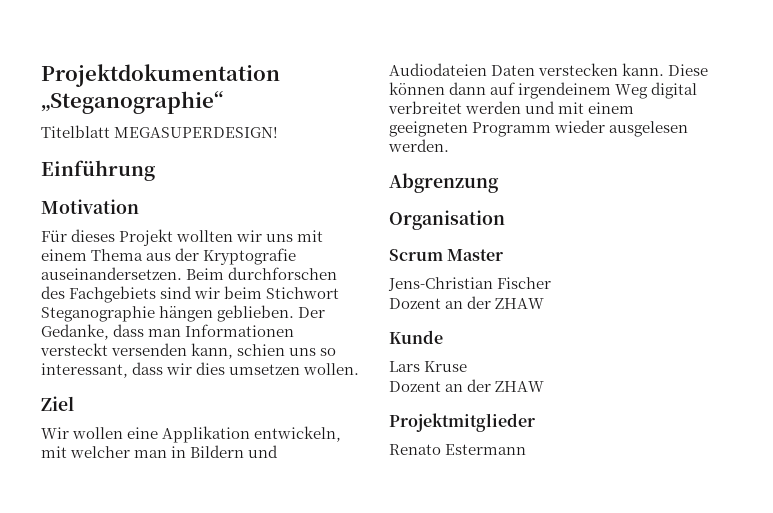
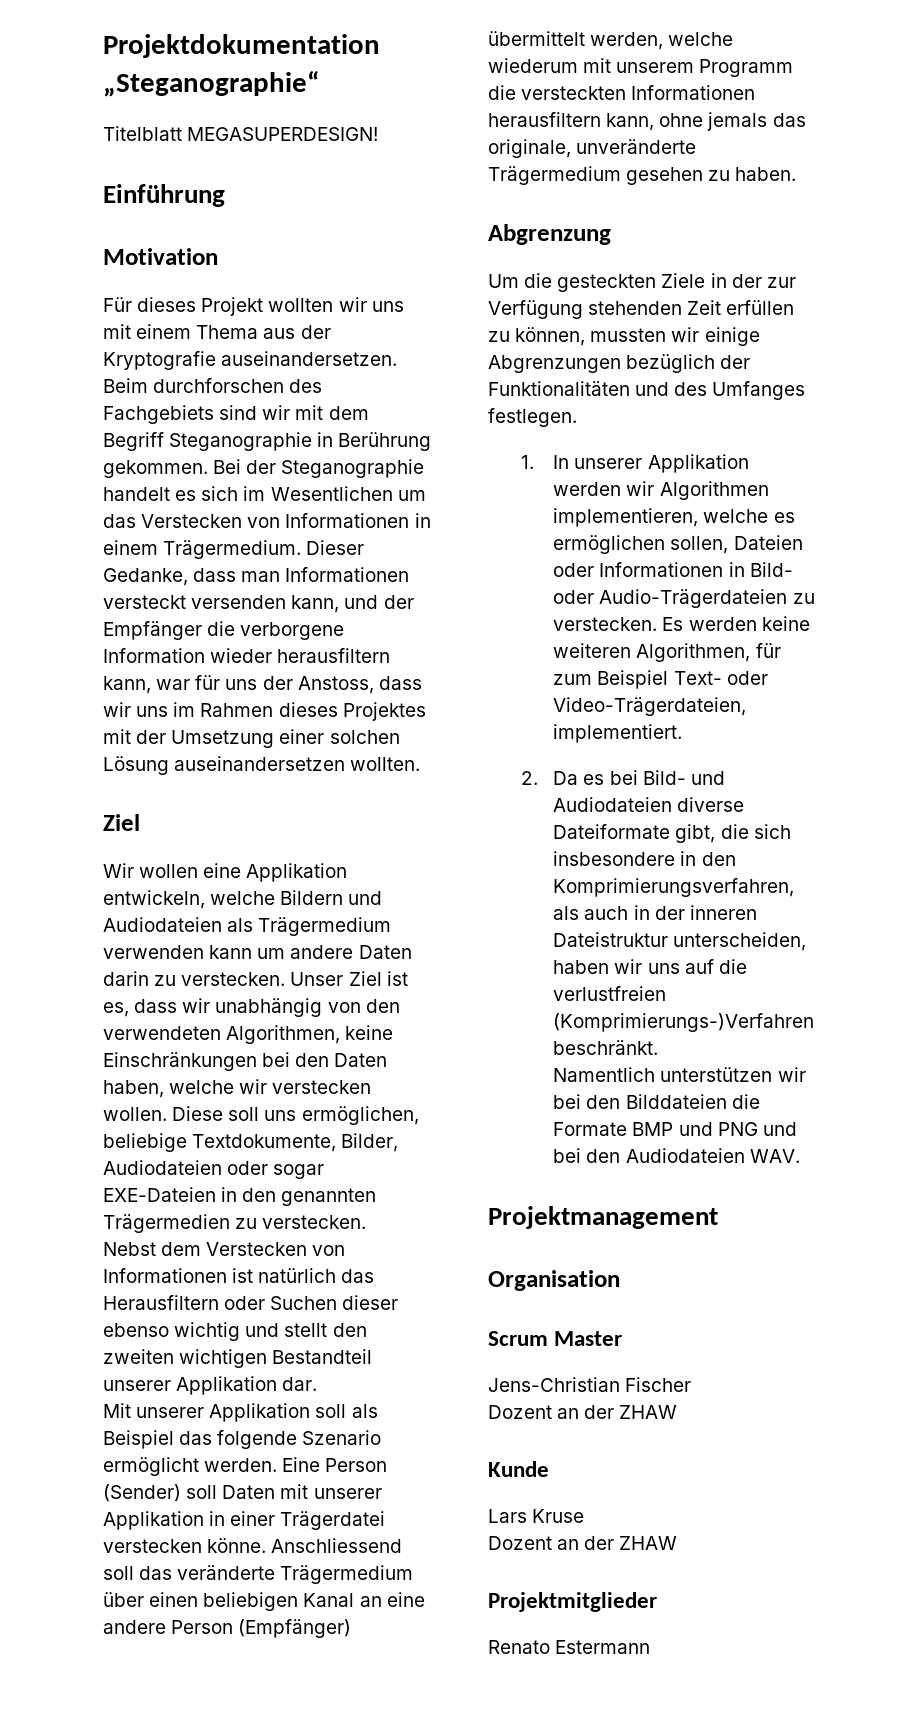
[224,286,340,299] [41,305,326,322] beim Stichwort Steganographie hängen geblieben. Der -> [295,405,369,420] [103,432,432,451] [103,459,425,478] [103,486,426,501] [103,513,431,528] [103,540,365,559] mit dem Begriff Steganographie in Berührung gekommen. Bei der Steganographie handelt es sich im Wesentlichen um das Verstecken von Informationen in einem Trägermedium. Dieser
[237,344,337,356] [41,362,360,378] schien uns so interessant, dass wir dies umsetzen wollen. -> [344,595,414,609] [103,621,345,640] [103,648,391,663] [103,675,422,694] [103,702,426,721] [103,729,400,748] [103,756,421,775] und der Empfänger die verborgene Information wieder herausfiltern kann, war für uns der Anstoss, dass wir uns im Rahmen dieses Projektes mit der Umsetzung einer solchen Lösung auseinandersetzen wollten.
[41,445,279,458] [389,63,709,76] [389,82,698,99] [388,101,635,114] [389,120,689,137] [388,139,449,152] [389,173,499,193] mit welcher man in Bildern und Audiodateien Daten verstecken kann. Diese können dann auf irgendeinem Weg digital verbreitet werden und mit einem geeigneten Programm wieder ausgelesen werden. // Abgrenzung -> [210,890,383,905] [103,917,392,936] [103,945,412,959] [103,971,408,986] [103,998,400,1017] [103,1025,394,1044] [103,1052,388,1071] [103,1079,372,1098] [103,1106,419,1125] [103,1133,399,1152] [103,1160,325,1179] [103,1187,377,1206] [103,1214,367,1233] [103,1242,346,1256] [103,1268,375,1283] [103,1295,399,1310] [103,1322,367,1341] [103,1349,373,1368] [103,1376,318,1395] [103,1403,378,1422] [103,1430,382,1449] [103,1457,388,1476] [103,1484,382,1502] [103,1511,386,1530] [103,1538,403,1553] [103,1565,414,1584] [103,1592,425,1611] [103,1619,352,1638] [488,31,734,50] [488,58,794,77] [488,85,756,100] [488,112,806,131] [488,139,697,158] [488,166,797,185] [488,224,611,245] [488,273,796,292] [488,300,795,319] [488,327,760,346] [488,354,751,373] [488,381,806,400] [488,408,577,427] [520,454,749,473] [553,481,769,500] [553,508,795,527] [553,535,803,554] [553,562,793,577] [553,589,815,608] [553,616,810,631] [553,643,781,662] [553,670,768,689] [553,697,747,716] [553,724,683,743] [520,770,725,785] [553,797,745,812] [553,824,791,843] [553,851,736,866] [553,878,795,897] [553,905,757,920] [553,932,807,951] [553,959,747,974] [553,986,667,1001] [553,1013,815,1032] [553,1040,659,1055] [553,1067,806,1082] [553,1094,760,1109] [553,1122,797,1136] [553,1148,800,1163] [488,1206,718,1229] welche Bildern und Audiodateien als Trägermedium verwenden kann um andere Daten darin zu verstecken. Unser Ziel ist es, dass wir unabhängig von den verwendeten Algorithmen, keine Einschränkungen bei den Daten haben, welche wir verstecken wollen. Diese soll uns ermöglichen, beliebige Textdokumente, Bilder, Audiodateien oder sogar EXE-Dateien in den genannten Trägermedien zu verstecken. // Nebst dem Verstecken von Informationen ist natürlich das Herausfiltern oder Suchen dieser ebenso wichtig und stellt den zweiten wichtigen Bestandteil unserer Applikation dar. // Mit unserer Applikation soll als Beispiel das folgende Szenario ermöglicht werden. Eine Person (Sender) soll Daten mit unserer Applikation in einer Trägerdatei verstecken könne. Anschliessend soll das veränderte Trägermedium über einen beliebigen Kanal an eine andere Person (Empfänger) übermittelt werden, welche wiederum mit unserem Programm die versteckten Informationen herausfiltern kann, ohne jemals das originale, unveränderte Trägermedium gesehen zu haben. // Abgrenzung // Um die gesteckten Ziele in der zur Verfügung stehenden Zeit erfüllen zu können, mussten wir einige Abgrenzungen bezüglich der Funktionalitäten und des Umfanges festlegen. // 1. In unserer Applikation werden wir Algorithmen implementieren, welche es ermöglichen sollen, Dateien oder Informationen in Bild- oder Audio-Trägerdateien zu verstecken. Es werden keine weiteren Algorithmen, für zum Beispiel Text- oder Video-Trägerdateien, implementiert. // 2. Da es bei Bild- und Audiodateien diverse Dateiformate gibt, die sich insbesondere in den Komprimierungsverfahren, als auch in der inneren Dateistruktur unterscheiden, haben wir uns auf die verlustfreien (Komprimierungs-)Verfahren beschränkt. // Namentlich unterstützen wir bei den Bilddateien die Formate BMP und PNG und bei den Audiodateien WAV. // Projektmanagement

